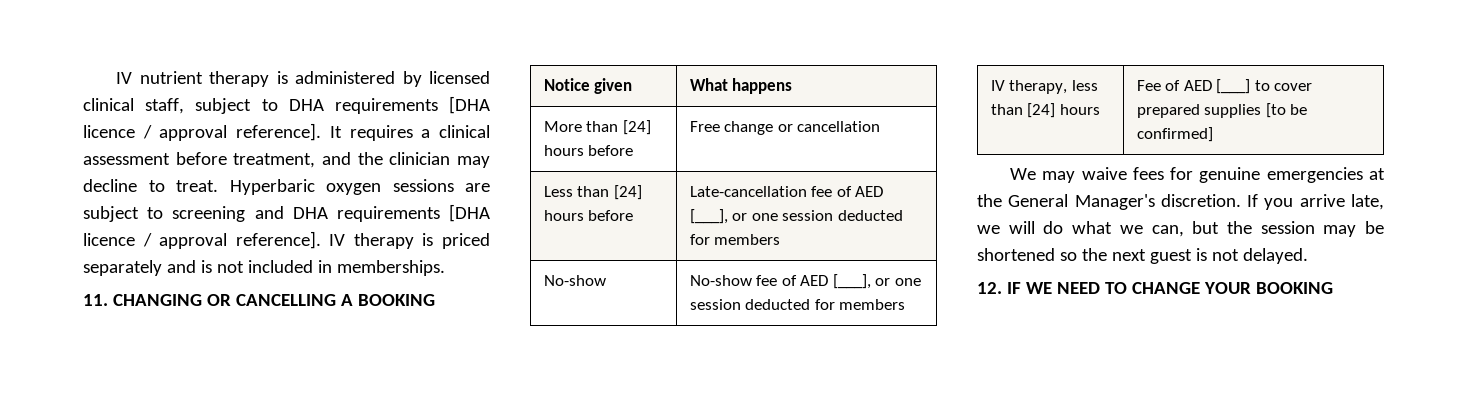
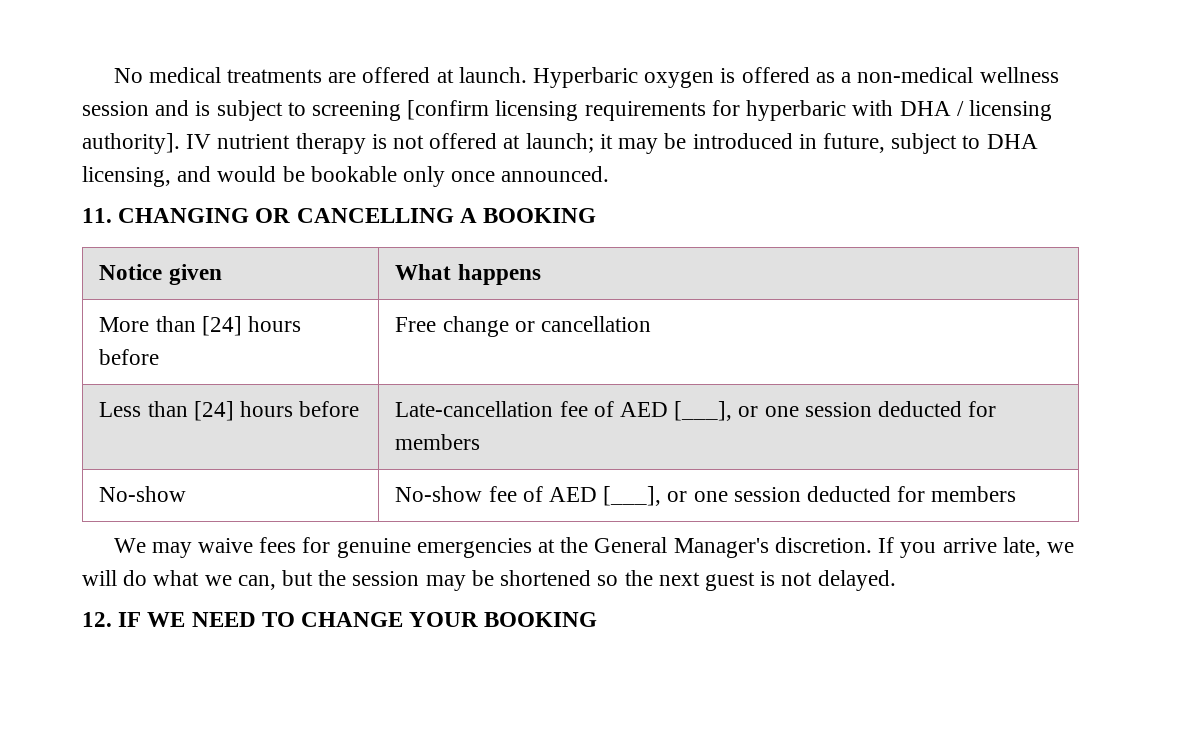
[116,71,490,87] [83,96,491,114] [83,123,491,141] [83,152,491,168] [83,179,490,195] [83,204,490,222] [83,231,490,249] [83,260,445,276] IV nutrient therapy is administered by licensed clinical staff, subject to DHA requirements [DHA licence / approval reference]. It requires a clinical assessment before treatment, and the clinician may decline to treat. Hyperbaric oxygen sessions are subject to screening and DHA requirements [DHA licence / approval reference]. IV therapy is priced separately and is not included in memberships. -> [113,67,1059,88] [82,100,1052,121] [82,133,1038,154] [82,166,610,187] No medical treatments are offered at launch. Hyperbaric oxygen is offered as a non-medical wellness session and is subject to screening [confirm licensing requirements for hyperbaric with DHA / licensing authority]. IV nutrient therapy is not offered at launch; it may be introduced in future, subject to DHA licensing, and would be bookable only once announced.
[990,80,1098,94] [990,103,1100,118] [1136,79,1313,94] [1136,103,1308,118] [1136,127,1213,142] // IV therapy, less than [24] hours | Fee of AED [___] to cover prepared supplies [to be confirmed] -> (1017, 494) none

